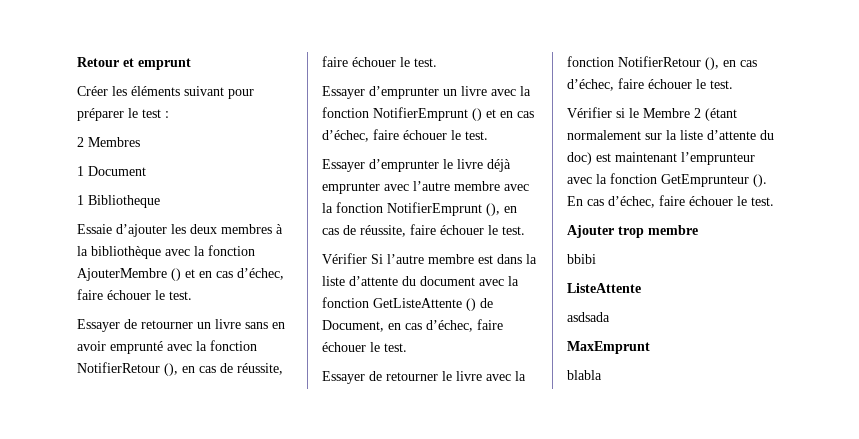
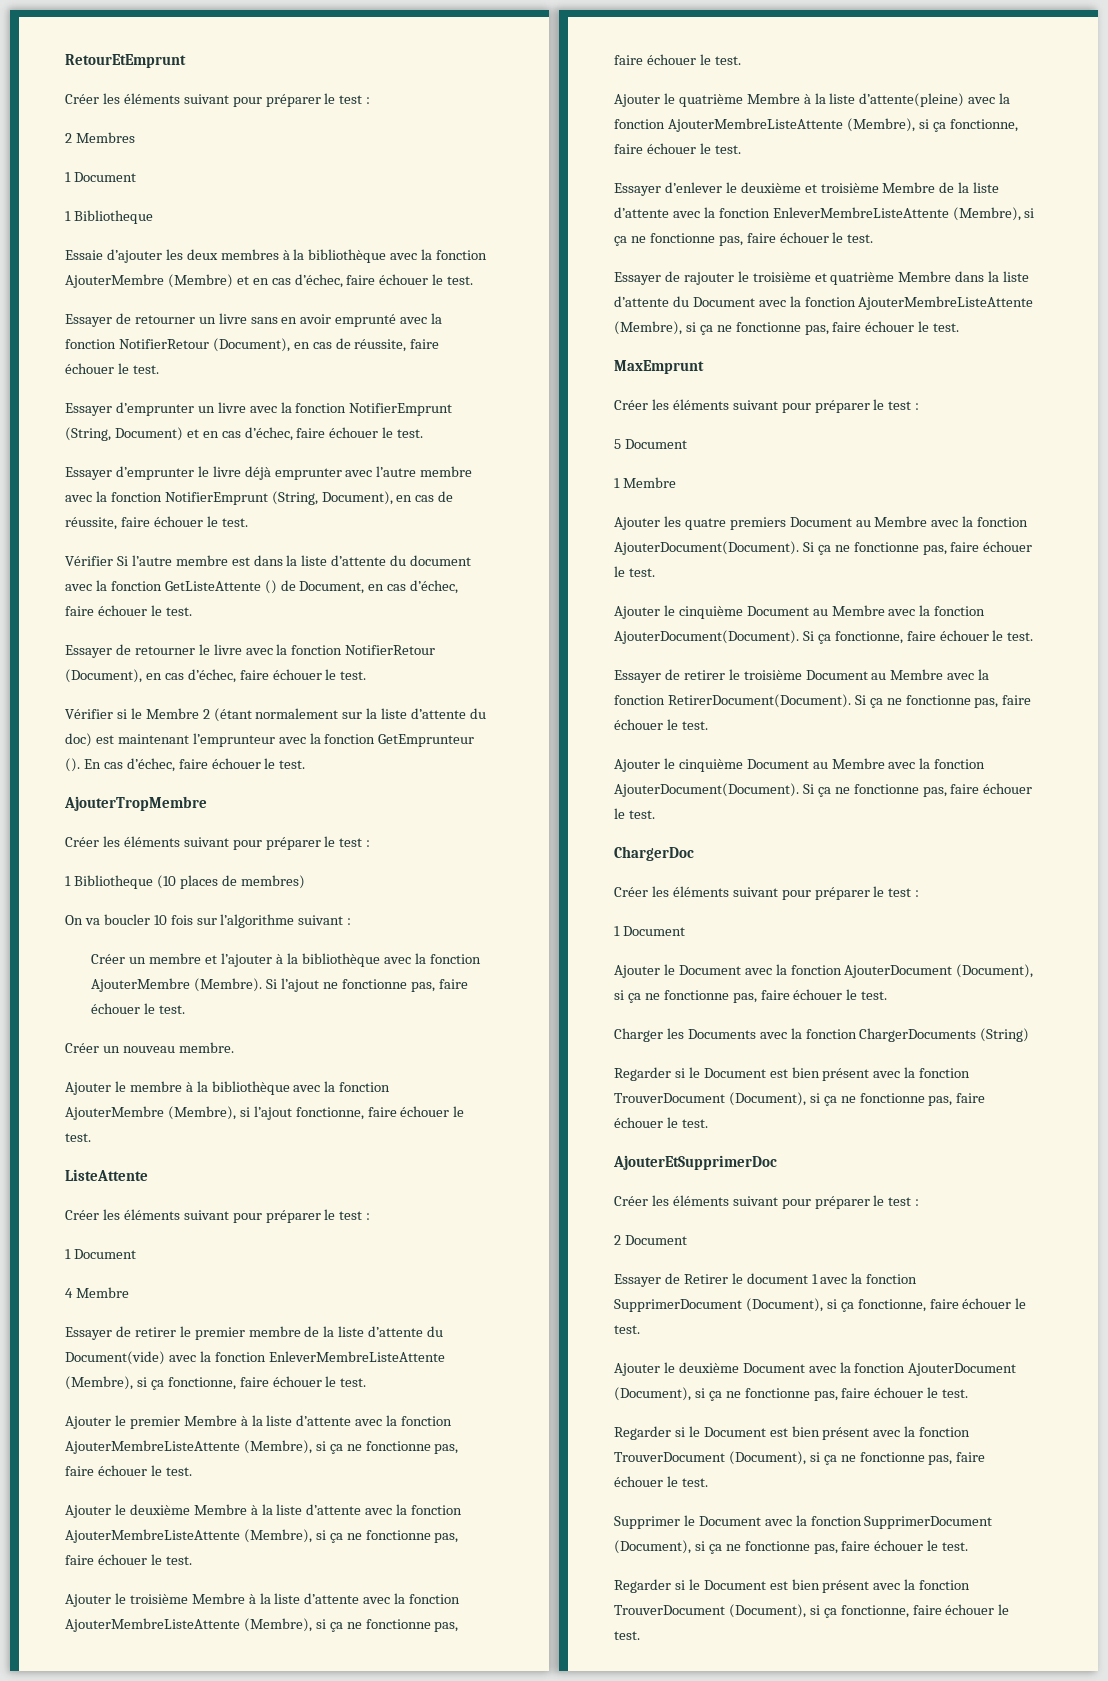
[77,57,191,70] Retour et emprunt -> [65,54,186,68] RetourEtEmprunt
[171,268,181,281] () -> [167,274,233,288] (Membre)
[164,363,178,376] (), -> [212,338,290,352] (Document),
[472,108,482,121] () -> [65,427,183,441] (String, Document)
[486,203,500,216] (), -> [271,491,393,505] (String, Document),
[705,57,719,70] (), -> [65,669,142,683] (Document),
[567,225,698,238] [567,254,596,264] [567,283,641,293] [567,312,610,322] [567,341,650,354] [567,370,602,380] // Ajouter trop membre // bbibi // ListeAttente // asdsada // MaxEmprunt // blabla -> [64,796,207,811] [65,836,371,850] [65,875,305,889] [65,914,352,928] [91,953,481,967] [91,978,468,992] [91,1003,186,1014] [65,1042,234,1053] [65,1081,391,1095] [65,1106,465,1120] [65,1133,91,1142] [65,1169,148,1181] [65,1209,371,1223] [65,1249,136,1259] [65,1287,129,1298] [65,1326,444,1340] [65,1351,445,1365] [65,1376,367,1390] [65,1415,453,1429] [65,1440,459,1454] [65,1465,192,1476] [65,1504,463,1518] [65,1529,459,1543] [65,1554,192,1565] [65,1593,461,1607] [65,1618,459,1632] [614,54,741,65] [614,93,1011,107] [614,118,1018,132] [614,143,741,154] [614,182,1000,196] [614,207,1035,221] [614,232,874,246] [614,271,1030,285] [614,296,1034,310] [614,321,960,335] [614,360,704,374] [614,399,920,413] [614,439,687,449] [614,477,676,488] [614,516,1029,530] [614,541,1033,555] [614,566,655,577] [614,605,986,619] [614,630,1034,644] [614,669,990,683] [614,694,1032,708] [614,719,708,730] [614,758,986,772] [614,783,1033,797] [614,808,655,819] [614,846,694,861] [614,886,920,900] [614,926,685,936] [614,964,1034,978] [614,989,888,1003] [614,1028,1030,1042] [614,1067,971,1081] [614,1092,986,1106] [614,1117,708,1128] [613,1155,777,1170] [614,1195,920,1209] [614,1235,687,1245] [614,1273,918,1287] [614,1298,1027,1312] [614,1325,640,1334] [614,1362,1017,1376] [614,1387,969,1401] [614,1426,971,1440] [614,1451,986,1465] [614,1476,708,1487] [614,1515,993,1529] [614,1540,969,1554] [614,1579,971,1593] [614,1604,1010,1618] [614,1631,640,1640] // AjouterTropMembre // Créer les éléments suivant pour préparer le test : // 1 Bibliotheque (10 places de membres) // On va boucler 10 fois sur l’algorithme suivant : // Créer un membre et l’ajouter à la bibliothèque avec la fonction AjouterMembre (Membre). Si l’ajout ne fonctionne pas, faire échouer le test. // Créer un nouveau membre. // Ajouter le membre à la bibliothèque avec la fonction AjouterMembre (Membre), si l’ajout fonctionne, faire échouer le test. // ListeAttente // Créer les éléments suivant pour préparer le test : // 1 Document // 4 Membre // Essayer de retirer le premier membre de la liste d’attente du Document(vide) avec la fonction EnleverMembreListeAttente (Membre), si ça fonctionne, faire échouer le test. // Ajouter le premier Membre à la liste d’attente avec la fonction AjouterMembreListeAttente (Membre), si ça ne fonctionne pas, faire échouer le test. // Ajouter le deuxième Membre à la liste d’attente avec la fonction AjouterMembreListeAttente (Membre), si ça ne fonctionne pas, faire échouer le test. // Ajouter le troisième Membre à la liste d’attente avec la fonction AjouterMembreListeAttente (Membre), si ça ne fonctionne pas, faire échouer le test. // Ajouter le quatrième Membre à la liste d’attente(pleine) avec la fonction AjouterMembreListeAttente (Membre), si ça fonctionne, faire échouer le test. // Essayer d’enlever le deuxième et troisième Membre de la liste d’attente avec la fonction EnleverMembreListeAttente (Membre), si ça ne fonctionne pas, faire échouer le test. // Essayer de rajouter le troisième et quatrième Membre dans la liste d’attente du Document avec la fonction AjouterMembreListeAttente (Membre), si ça ne fonctionne pas, faire échouer le test. // MaxEmprunt // Créer les éléments suivant pour préparer le test : // 5 Document // 1 Membre // Ajouter les quatre premiers Document au Membre avec la fonction AjouterDocument(Document). Si ça ne fonctionne pas, faire échouer le test. // Ajouter le cinquième Document au Membre avec la fonction AjouterDocument(Document). Si ça fonctionne, faire échouer le test. // Essayer de retirer le troisième Document au Membre avec la fonction RetirerDocument(Document). Si ça ne fonctionne pas, faire échouer le test. // Ajouter le cinquième Document au Membre avec la fonction AjouterDocument(Document). Si ça ne fonctionne pas, faire échouer le test. // ChargerDoc // Créer les éléments suivant pour préparer le test : // 1 Document // Ajouter le Document avec la fonction AjouterDocument (Document), si ça ne fonctionne pas, faire échouer le test. // Charger les Documents avec la fonction ChargerDocuments (String) // Regarder si le Document est bien présent avec la fonction TrouverDocument (Document), si ça ne fonctionne pas, faire échouer le test. // AjouterEtSupprimerDoc // Créer les éléments suivant pour préparer le test : // 2 Document // Essayer de Retirer le document 1 avec la fonction SupprimerDocument (Document), si ça fonctionne, faire échouer le test. // Ajouter le deuxième Document avec la fonction AjouterDocument (Document), si ça ne fonctionne pas, faire échouer le test. // Regarder si le Document est bien présent avec la fonction TrouverDocument (Document), si ça ne fonctionne pas, faire échouer le test. // Supprimer le Document avec la fonction SupprimerDocument (Document), si ça ne fonctionne pas, faire échouer le test. // Regarder si le Document est bien présent avec la fonction TrouverDocument (Document), si ça fonctionne, faire échouer le test.

